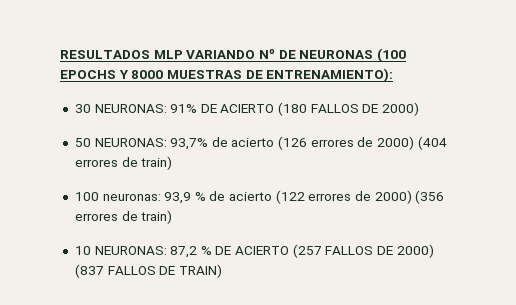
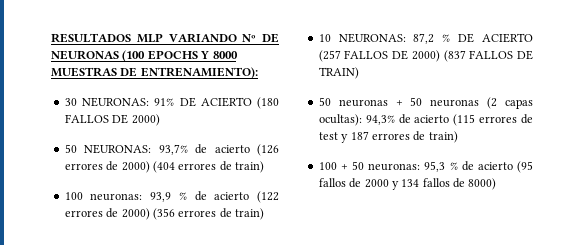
(222, 271) none -> [318,97,533,109] [318,114,533,126] [318,131,458,143] [318,161,533,173] [318,178,497,190] // 50 neuronas + 50 neuronas (2 capas ocultas): 94,3% de acierto (115 errores de test y 187 errores de train) // 100 + 50 neuronas: 95,3 % de acierto (95 fallos de 2000 y 134 fallos de 8000)

